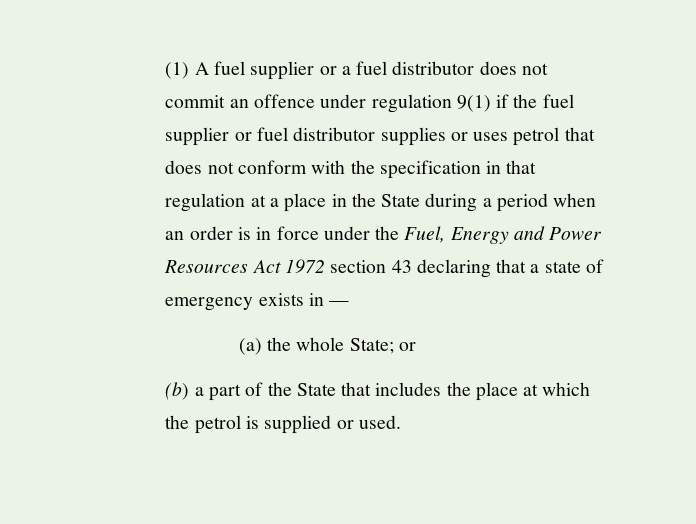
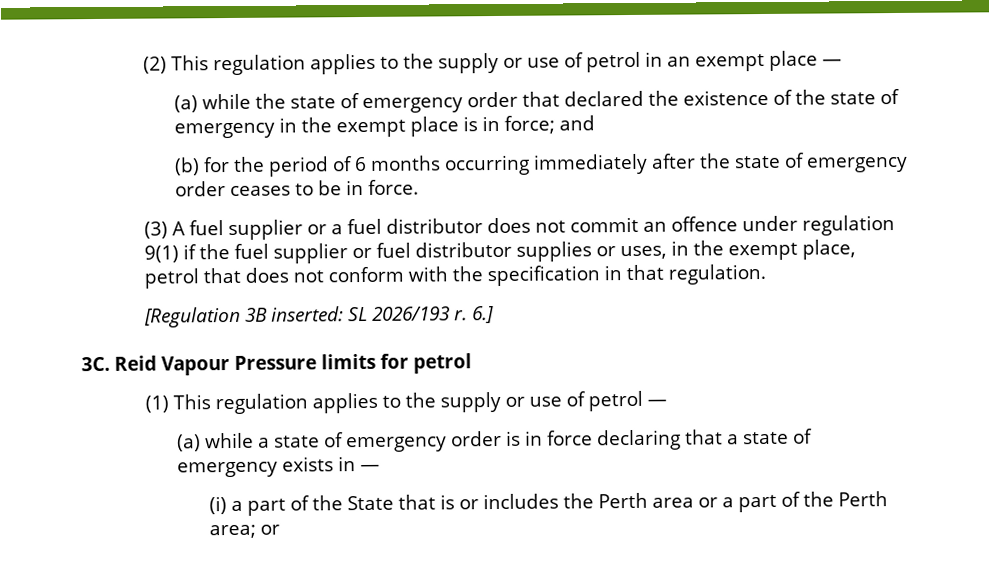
[165,62,190,79] (1) -> [142,50,842,76] [174,88,901,114] [174,115,596,139] [174,152,909,177] [175,179,420,197] [143,221,168,239] (2) This regulation applies to the supply or use of petrol in an exempt place — // (a) while the state of emergency order that declared the existence of the state of emergency in the exempt place is in force; and // (b) for the period of 6 months occurring immediately after the state of emergency order ceases to be in force. // (3)
[473,132,509,141] uses -> [619,239,856,261] uses, in the exempt place,
[165,193,597,212] [165,226,603,244] [164,259,412,273] regulation at a place in the State during a period when an order is in force under the Fuel, Energy and Power Resources Act 1972 section 43 -> [667,263,766,285] [143,306,494,328] [81,353,472,376] [144,390,667,415] [177,430,594,453] regulation. // [Regulation 3B inserted: SL 2026/193 r. 6.] // 3C. Reid Vapour Pressure limits for petrol // (1) This regulation applies to the supply or use of petrol — // (a) while a state of emergency order is in force
[238,337,417,355] [165,382,190,400] (a) the whole State; or // (b) -> [209,496,228,515] (i)
[375,382,591,401] [165,415,401,434] includes the place at which the petrol is supplied or used. -> [440,491,889,513] [209,524,281,539] is or includes the Perth area or a part of the Perth area; or

